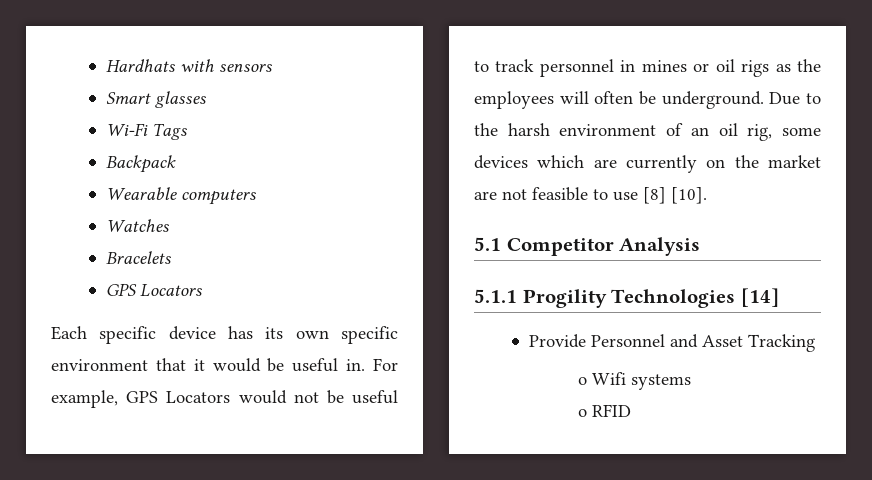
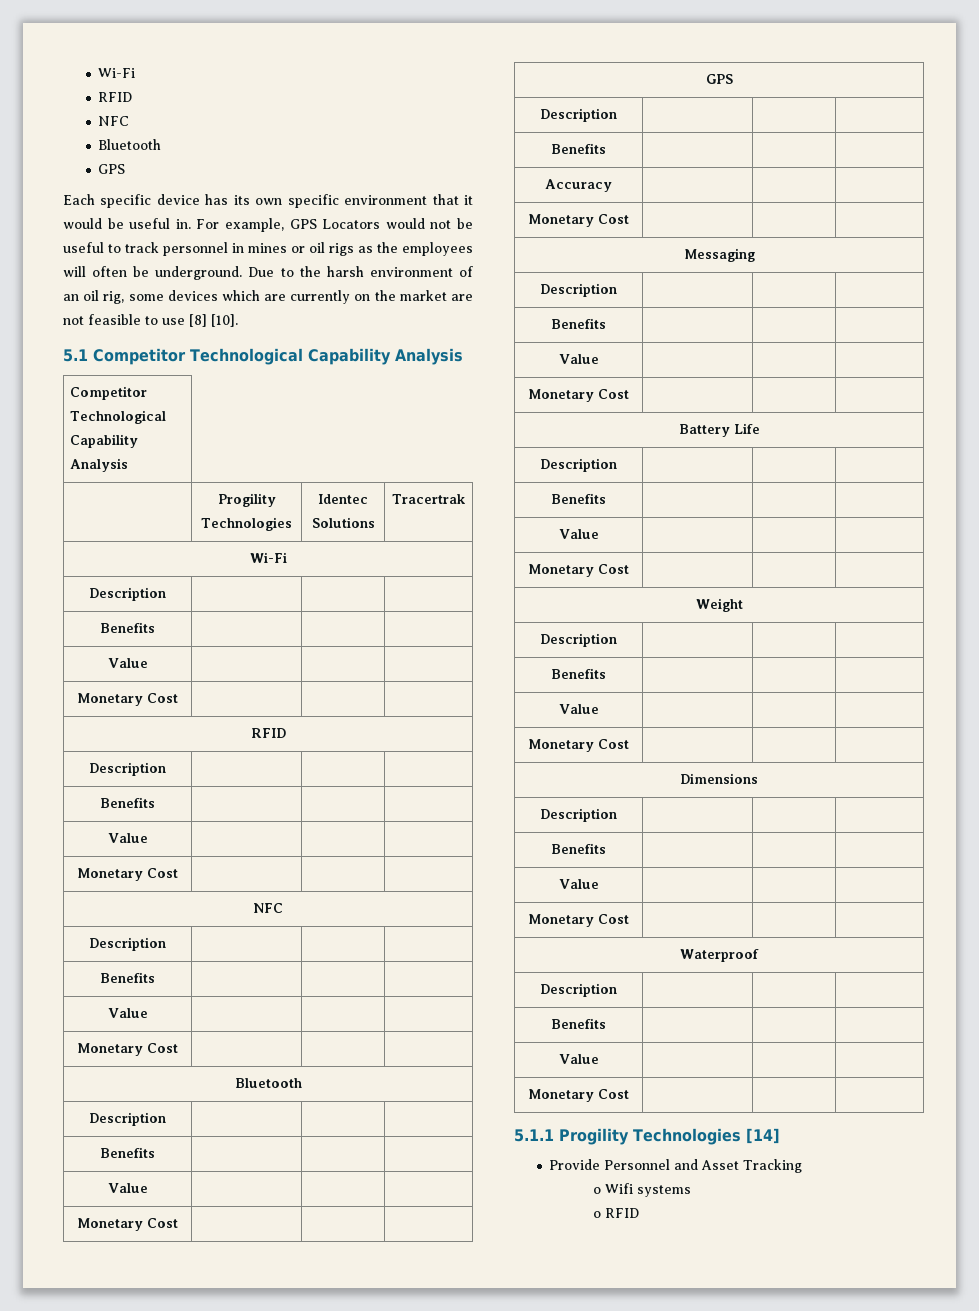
[105,59,272,72] [105,91,206,108] [105,123,187,140] [105,155,176,173] [105,187,256,205] [105,219,169,232] [105,251,171,264] [105,283,202,297] Hardhats with sensors // Smart glasses // Wi-Fi Tags // Backpack // Wearable computers // Watches // Bracelets // GPS Locators -> [98,68,136,78] [98,92,133,102] [98,116,130,126] [98,139,162,150] [98,164,126,174] Wi-Fi // RFID // NFC // Bluetooth // GPS
[619,237,701,256] Analysis -> [190,348,463,365] [69,386,147,400] [69,410,166,424] [69,434,138,448] [69,458,128,472] [217,493,276,507] [201,517,293,531] [318,494,368,504] [311,517,375,528] [392,494,466,504] [249,552,287,563] [89,587,166,601] [100,622,155,633] [107,658,148,668] [77,693,178,706] [250,728,286,738] [89,762,166,776] [100,797,155,808] [107,833,148,843] [77,868,178,881] [253,903,283,913] [89,937,166,951] [100,972,155,983] [107,1008,148,1018] [77,1043,178,1056] [234,1078,302,1088] [89,1112,166,1126] [100,1147,155,1158] [107,1183,148,1193] [77,1218,178,1231] [705,74,733,84] [540,108,617,122] [551,143,606,154] [545,179,612,192] [528,214,629,227] [683,248,755,262] [540,283,617,297] [551,318,606,329] [558,354,599,364] [528,389,629,402] [678,423,760,437] [540,458,617,472] [551,493,606,504] [558,529,599,539] [528,564,629,577] [695,598,743,612] [540,633,617,647] [551,668,606,679] [558,704,599,714] [528,739,629,752] [680,773,758,784] [540,808,617,822] [551,843,606,854] [558,879,599,889] [528,914,629,927] [680,949,759,962] [540,983,617,997] [551,1018,606,1029] [558,1054,599,1064] [528,1089,629,1102] Technological Capability Analysis // Competitor Technological Capability Analysis // | Progility Technologies | Identec Solutions | Tracertrak // Wi-Fi // Description | | | // Benefits | | | // Value | | | // Monetary Cost | | | // RFID // Description | | | // Benefits | | | // Value | | | // Monetary Cost | | | // NFC // Description | | | // Benefits | | | // Value | | | // Monetary Cost | | | // Bluetooth // Description | | | // Benefits | | | // Value | | | // Monetary Cost | | | // GPS // Description | | | // Benefits | | | // Accuracy | | | // Monetary Cost | | | // Messaging // Description | | | // Benefits | | | // Value | | | // Monetary Cost | | | // Battery Life // Description | | | // Benefits | | | // Value | | | // Monetary Cost | | | // Weight // Description | | | // Benefits | | | // Value | | | // Monetary Cost | | | // Dimensions // Description | | | // Benefits | | | // Value | | | // Monetary Cost | | | // Waterproof // Description | | | // Benefits | | | // Value | | | // Monetary Cost | | |

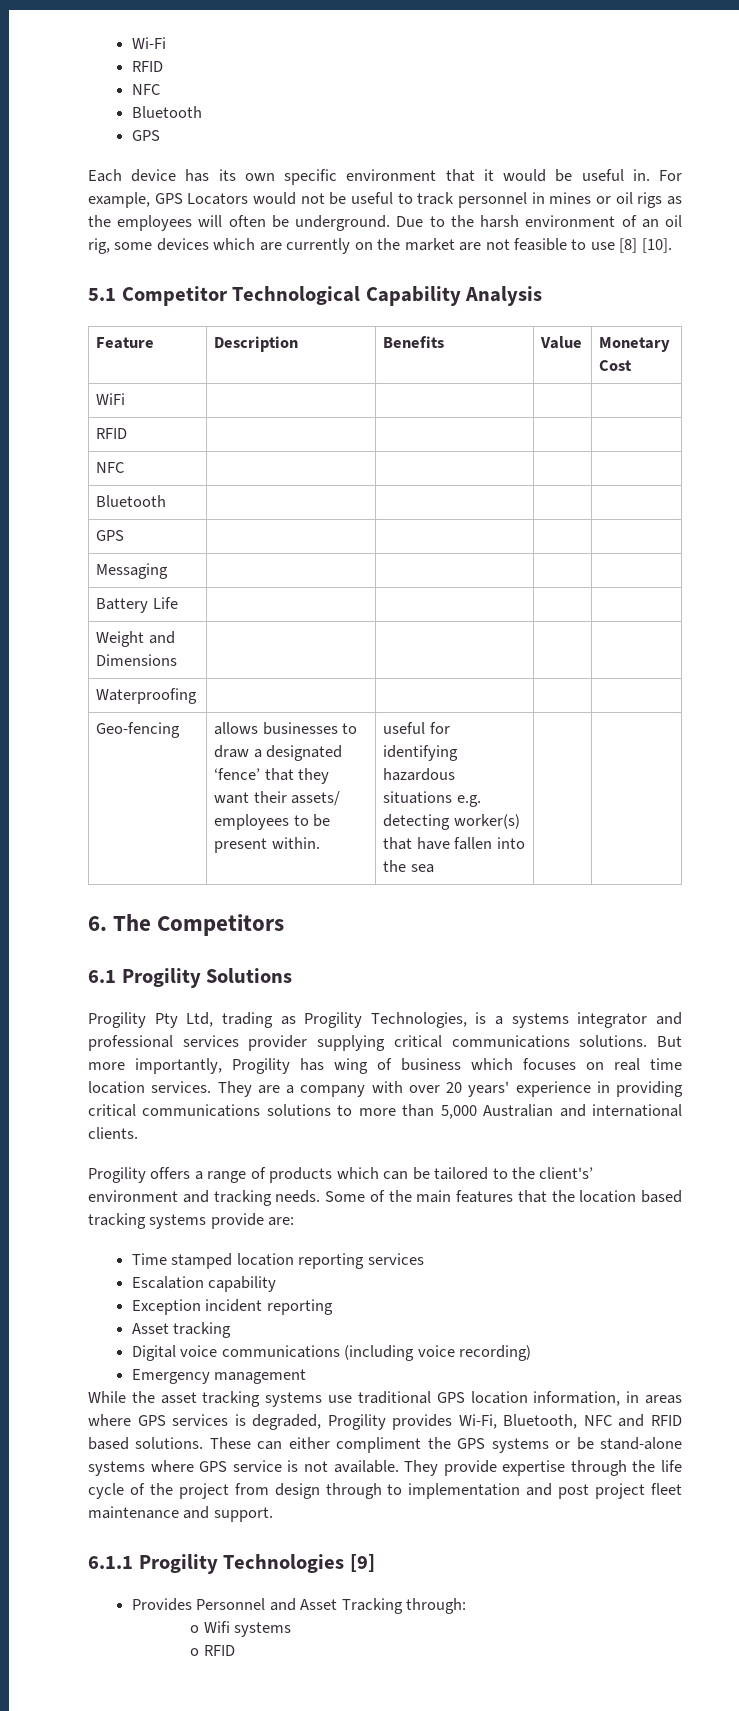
[100,194,152,208] specific -> (122, 175) none
[69,386,147,400] [69,410,166,424] [69,434,138,448] [69,458,128,472] [217,493,276,507] [201,517,293,531] [318,494,368,504] [311,517,375,528] [392,494,466,504] [249,552,287,563] [89,587,166,601] [100,622,155,633] [107,658,148,668] [77,693,178,706] [250,728,286,738] [89,762,166,776] [100,797,155,808] [107,833,148,843] [77,868,178,881] [253,903,283,913] [89,937,166,951] [100,972,155,983] [107,1008,148,1018] [77,1043,178,1056] [234,1078,302,1088] [89,1112,166,1126] [100,1147,155,1158] [107,1183,148,1193] [77,1218,178,1231] [705,74,733,84] [540,108,617,122] [551,143,606,154] [545,179,612,192] [528,214,629,227] [683,248,755,262] [540,283,617,297] [551,318,606,329] [558,354,599,364] [528,389,629,402] [678,423,760,437] [540,458,617,472] [551,493,606,504] [558,529,599,539] [528,564,629,577] [695,598,743,612] [540,633,617,647] [551,668,606,679] [558,704,599,714] [528,739,629,752] [680,773,758,784] [540,808,617,822] [551,843,606,854] [558,879,599,889] [528,914,629,927] [680,949,759,962] [540,983,617,997] [551,1018,606,1029] [558,1054,599,1064] [528,1089,629,1102] [514,1128,780,1145] [549,1159,601,1170] Competitor Technological Capability Analysis // | Progility Technologies | Identec Solutions | Tracertrak // Wi-Fi // Description | | | // Benefits | | | // Value | | | // Monetary Cost | | | // RFID // Description | | | // Benefits | | | // Value | | | // Monetary Cost | | | // NFC // Description | | | // Benefits | | | // Value | | | // Monetary Cost | | | // Bluetooth // Description | | | // Benefits | | | // Value | | | // Monetary Cost | | | // GPS // Description | | | // Benefits | | | // Accuracy | | | // Monetary Cost | | | // Messaging // Description | | | // Benefits | | | // Value | | | // Monetary Cost | | | // Battery Life // Description | | | // Benefits | | | // Value | | | // Monetary Cost | | | // Weight // Description | | | // Benefits | | | // Value | | | // Monetary Cost | | | // Dimensions // Description | | | // Benefits | | | // Value | | | // Monetary Cost | | | // Waterproof // Description | | | // Benefits | | | // Value | | | // Monetary Cost | | | // 5.1.1 Progility Technologies [14] // Provide -> [96,337,155,349] [214,336,299,352] [383,336,445,348] [540,336,583,349] [599,337,671,352] [599,360,633,371] [96,393,126,405] [96,428,128,439] [96,462,125,473] [96,495,167,507] [96,530,125,541] [96,563,169,579] [96,597,178,613] [96,631,175,647] [96,654,178,666] [96,688,198,704] [96,722,181,738] [214,722,358,735] [214,745,343,761] [214,768,330,784] [214,791,341,806] [214,814,331,830] [214,837,320,853] [383,722,450,734] [383,745,459,761] [383,768,456,781] [383,791,481,807] [383,814,520,830] [383,837,525,850] [383,860,434,873] [88,914,285,936] [88,968,293,988] [88,1012,682,1028] [88,1035,682,1051] [88,1058,682,1074] [88,1081,683,1097] [88,1104,682,1119] [88,1127,138,1139] [88,1167,594,1183] [88,1190,682,1206] [88,1213,295,1229] [131,1253,424,1269] [131,1276,277,1292] [131,1299,333,1315] [131,1322,232,1338] [131,1345,532,1361] [131,1369,307,1384] [88,1391,682,1407] [88,1414,682,1430] [88,1437,682,1453] [88,1460,682,1476] [88,1483,683,1499] [88,1506,273,1522] [88,1554,375,1574] [131,1598,192,1611] Feature | Description | Benefits | Value | Monetary Cost // WiFi | | | | // RFID | | | | // NFC | | | | // Bluetooth | | | | // GPS | | | | // Messaging | | | | // Battery Life | | | | // Weight and Dimensions | | | | // Waterproofing | | | | // Geo-fencing | allows businesses to draw a designated ‘fence’ that they want their assets/ employees to be present within. | useful for identifying hazardous situations e.g. detecting worker(s) that have fallen into the sea | | // 6. The Competitors // 6.1 Progility Solutions // Progility Pty Ltd, trading as Progility Technologies, is a systems integrator and professional services provider supplying critical communications solutions. But more importantly, Progility has wing of business which focuses on real time location services. They are a company with over 20 years' experience in providing critical communications solutions to more than 5,000 Australian and international clients. // Progility offers a range of products which can be tailored to the client's’ environment and tracking needs. Some of the main features that the location based tracking systems provide are: // Time stamped location reporting services // Escalation capability // Exception incident reporting // Asset tracking // Digital voice communications (including voice recording) // Emergency management // While the asset tracking systems use traditional GPS location information, in areas where GPS services is degraded, Progility provides Wi-Fi, Bluetooth, NFC and RFID based solutions. These can either compliment the GPS systems or be stand-alone systems where GPS service is not available. They provide expertise through the life cycle of the project from design through to implementation and post project fleet maintenance and support. // 6.1.1 Progility Technologies [9] // Provides
(803, 1166) none -> [406,1598,467,1614] through:

